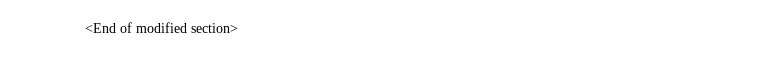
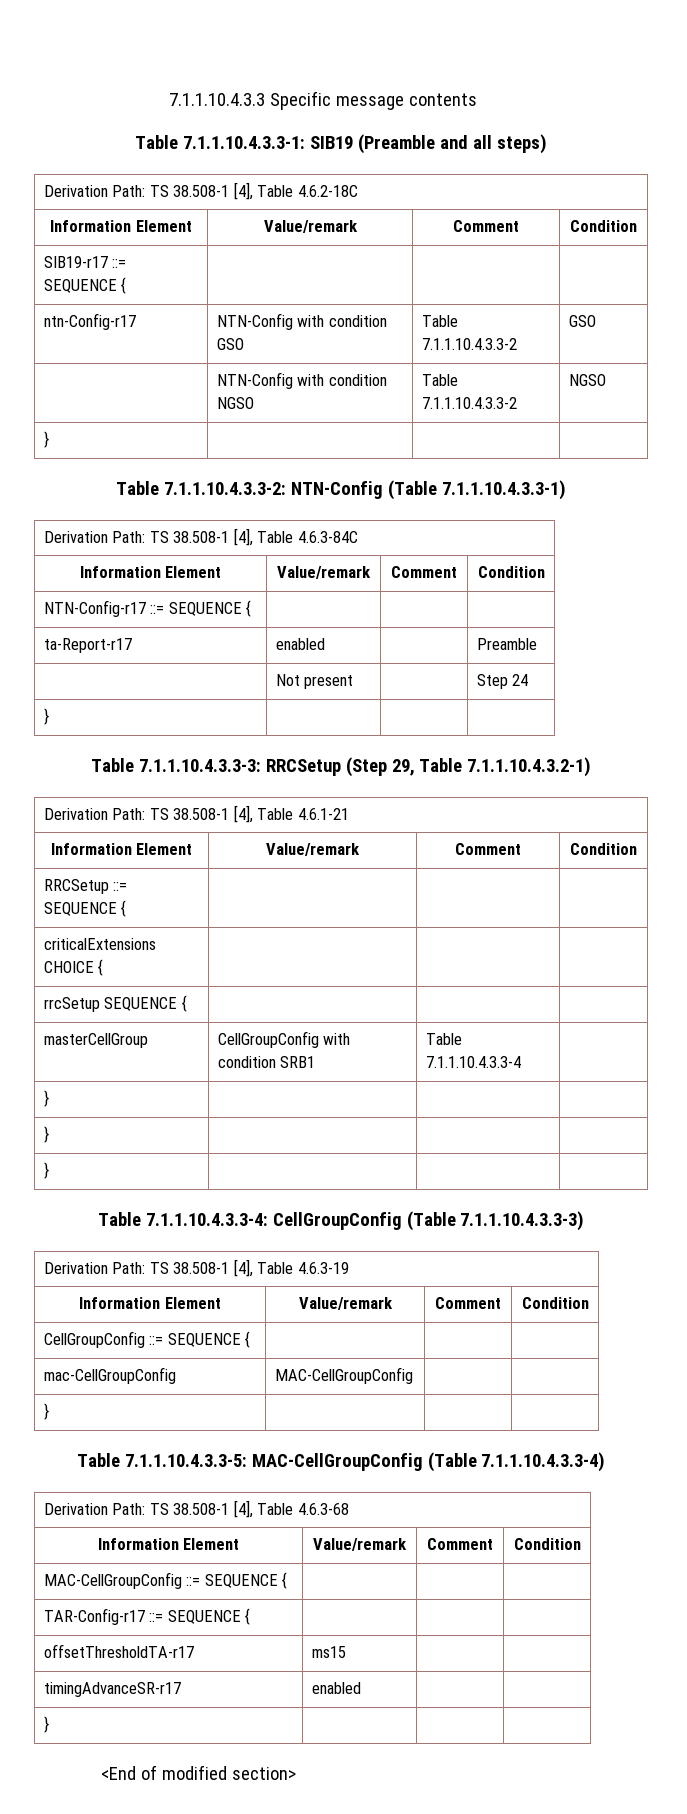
(84, 28) none -> [168,91,477,110] [135,134,547,154] [43,182,358,200] [50,220,192,232] [263,220,358,233] [452,220,519,232] [570,220,637,232] [43,256,127,268] [43,277,127,294] [43,313,136,330] [216,313,387,330] [216,338,244,350] [421,315,458,327] [421,338,517,350] [568,315,596,327] [216,372,387,389] [216,397,254,409] [421,374,458,386] [421,397,517,409] [568,374,606,386] [43,431,49,448] [116,480,566,500] [43,528,358,546] [79,566,222,578] [277,566,371,579] [390,566,457,578] [477,566,545,578] [43,600,252,617] [43,638,132,653] [275,638,325,650] [476,638,537,650] [275,674,354,689] [476,674,529,689] [43,708,49,725] [90,757,592,777] [43,805,349,823] [50,843,193,855] [266,843,360,856] [454,843,521,855] [570,843,637,855] [43,879,128,894] [43,900,127,917] [43,938,156,950] [43,959,104,976] [43,995,187,1012] [43,1033,148,1048] [217,1031,351,1048] [217,1056,316,1068] [425,1033,462,1045] [425,1056,521,1068] [43,1090,49,1107] [43,1126,49,1143] [43,1162,49,1179] [97,1211,585,1231] [43,1259,349,1277] [79,1297,221,1309] [298,1297,393,1310] [434,1297,501,1309] [521,1297,589,1309] [43,1331,251,1348] [43,1367,176,1384] [274,1367,413,1384] [43,1403,49,1420] [76,1452,606,1472] [43,1500,349,1518] [97,1538,240,1550] [312,1538,407,1551] [426,1538,493,1550] [513,1538,581,1550] [43,1572,288,1589] [43,1608,251,1625] [43,1644,194,1658] [311,1646,346,1658] [43,1682,181,1697] [311,1682,361,1694] [43,1716,49,1733] 7.1.1.10.4.3.3 Specific message contents // Table 7.1.1.10.4.3.3-1: SIB19 (Preamble and all steps) // Derivation Path: TS 38.508-1 [4], Table 4.6.2-18C // Information Element | Value/remark | Comment | Condition // SIB19-r17 ::= SEQUENCE { | | | // ntn-Config-r17 | NTN-Config with condition GSO | Table 7.1.1.10.4.3.3-2 | GSO // | NTN-Config with condition NGSO | Table 7.1.1.10.4.3.3-2 | NGSO // } | | | // Table 7.1.1.10.4.3.3-2: NTN-Config (Table 7.1.1.10.4.3.3-1) // Derivation Path: TS 38.508-1 [4], Table 4.6.3-84C // Information Element | Value/remark | Comment | Condition // NTN-Config-r17 ::= SEQUENCE { | | | // ta-Report-r17 | enabled | | Preamble // | Not present | | Step 24 // } | | | // Table 7.1.1.10.4.3.3-3: RRCSetup (Step 29, Table 7.1.1.10.4.3.2-1) // Derivation Path: TS 38.508-1 [4], Table 4.6.1-21 // Information Element | Value/remark | Comment | Condition // RRCSetup ::= SEQUENCE { | | | // criticalExtensions CHOICE { | | | // rrcSetup SEQUENCE { | | | // masterCellGroup | CellGroupConfig with condition SRB1 | Table 7.1.1.10.4.3.3-4 | // } | | | // } | | | // } | | | // Table 7.1.1.10.4.3.3-4: CellGroupConfig (Table 7.1.1.10.4.3.3-3) // Derivation Path: TS 38.508-1 [4], Table 4.6.3-19 // Information Element | Value/remark | Comment | Condition // CellGroupConfig ::= SEQUENCE { | | | // mac-CellGroupConfig | MAC-CellGroupConfig | | // } | | | // Table 7.1.1.10.4.3.3-5: MAC-CellGroupConfig (Table 7.1.1.10.4.3.3-4) // Derivation Path: TS 38.508-1 [4], Table 4.6.3-68 // Information Element | Value/remark | Comment | Condition // MAC-CellGroupConfig ::= SEQUENCE { | | | // TAR-Config-r17 ::= SEQUENCE { | | | // offsetThresholdTA-r17 | ms15 | | // timingAdvanceSR-r17 | enabled | | // } | | | //

